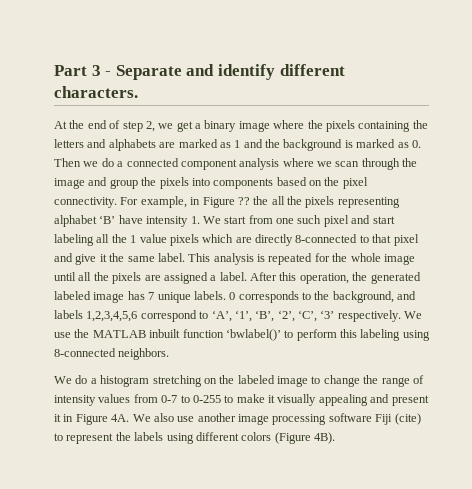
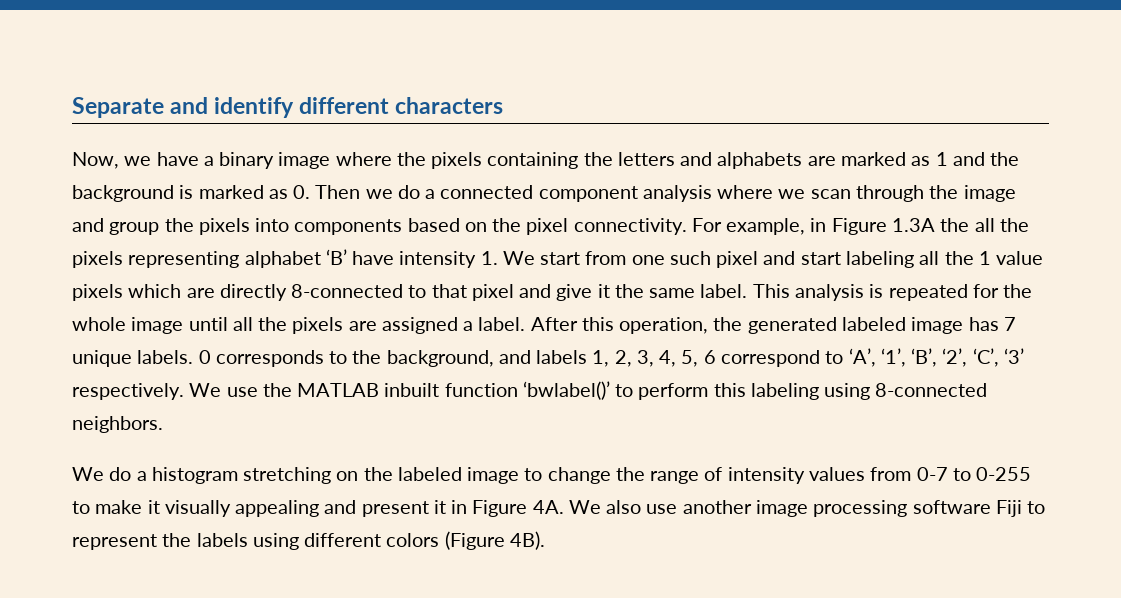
[54,65,112,76] Part 3 - -> (72, 107) none
[54,86,138,98] [54,120,193,132] characters. // At the end of step 2, we get -> [395,97,504,114] [72,152,199,169] characters // Now, we have
[237,197,250,205] ?? -> [891,218,935,232] 1.3A
[86,311,138,322] 1,2,3,4,5,6 -> [592,350,716,367] 1, 2, 3, 4, 5, 6
[394,413,421,425] (cite) -> (1022, 508) none

